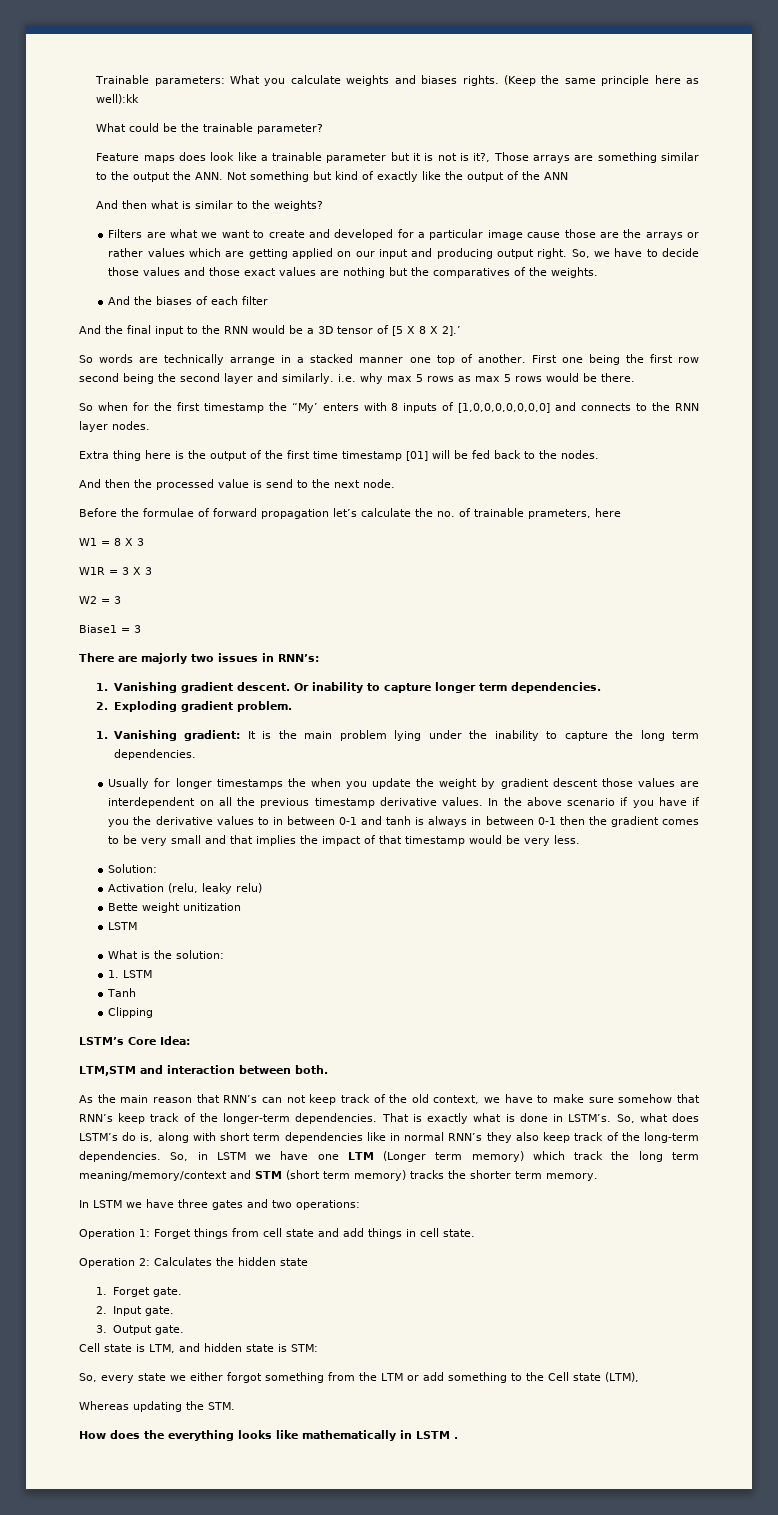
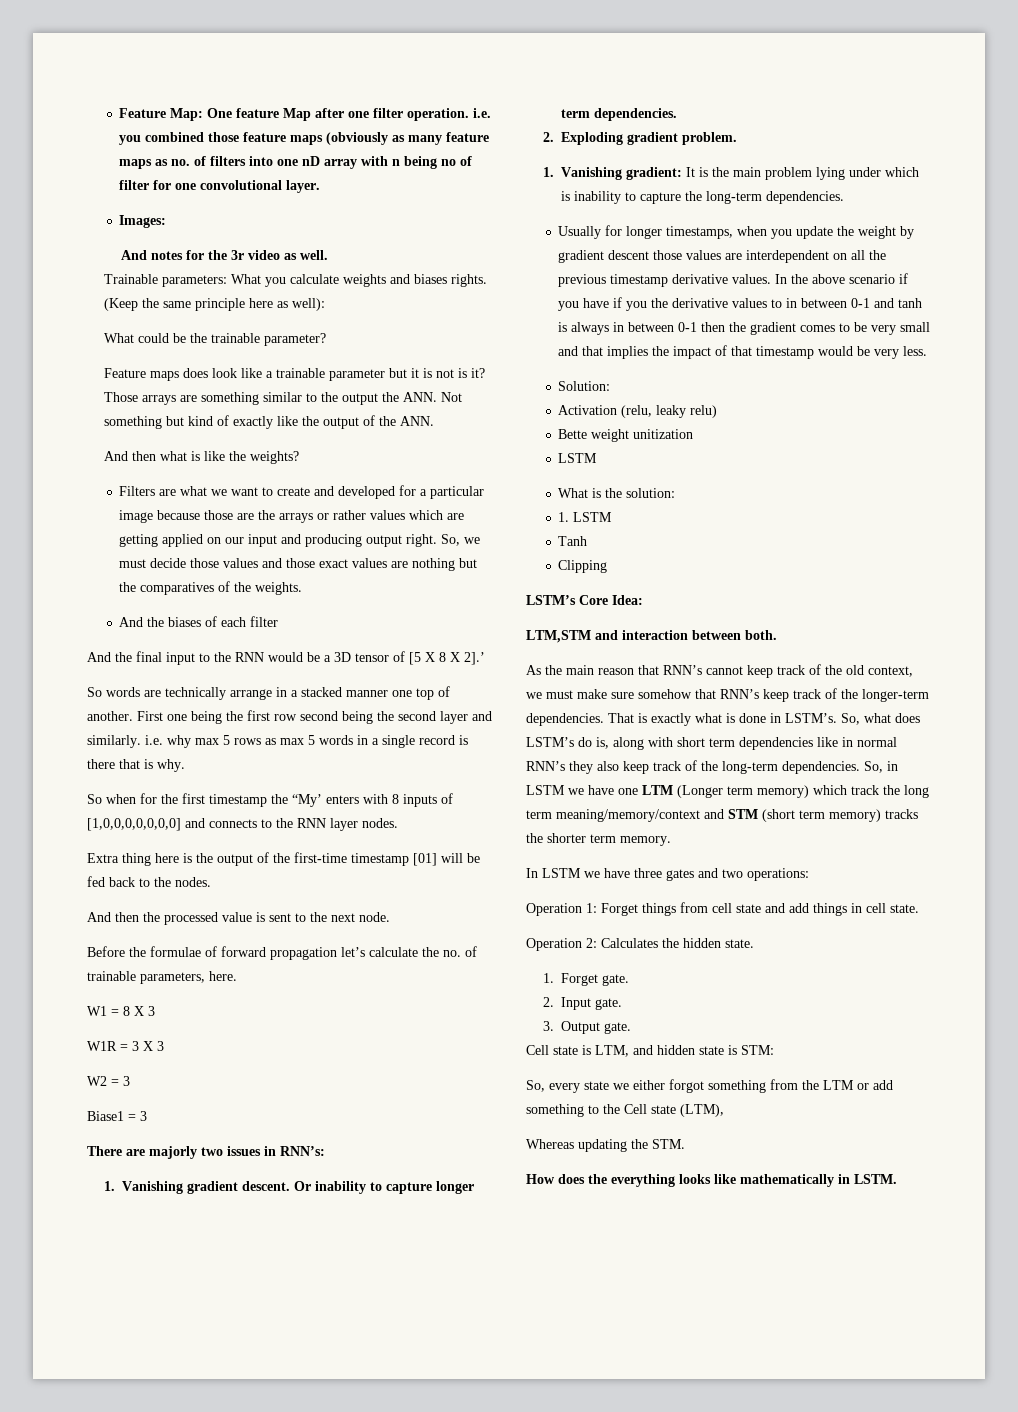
(95, 79) none -> [119,108,492,121] [119,132,490,145] [119,156,473,169] [119,180,321,193] [119,215,167,228] [121,250,329,260] Feature Map: One feature Map after one filter operation. i.e. you combined those feature maps (obviously as many feature maps as no. of filters into one nD array with n being no of filter for one convolutional layer. // Images: // And notes for the 3r video as well. //
[96,94,140,104] well):kk -> [292,298,326,311] well):
[473,153,491,162] it?, -> [471,368,486,378] it?
[544,172,569,180] ANN -> [400,416,435,426] ANN.
[195,200,249,209] similar to -> [204,451,226,461] like
[527,232,561,238] cause -> [157,510,201,520] because
[614,248,658,257] have to -> [119,559,147,568] must
[514,373,635,382] rows would be there. -> [319,735,468,748] [87,759,185,772] words in a single record is there that is why.
[287,450,338,459] first time -> [294,852,347,863] first-time
[266,479,293,488] send -> [269,913,291,922] sent
[528,508,621,519] prameters, here -> [140,971,237,984] parameters, here.
[469,730,488,739] the -> [885,167,920,177] [561,191,571,201] which is
[640,730,699,741] long term -> [706,191,763,204] long-term
[216,778,306,789] timestamps the -> [666,226,734,239] timestamps,
[261,1095,306,1103] can not -> [706,666,743,675] cannot
[504,1094,549,1103] have to -> [546,690,573,699] must
[280,1258,308,1266] state -> [725,939,754,948] state.
[416,1431,458,1439] LSTM . -> [854,1174,897,1184] LSTM.

